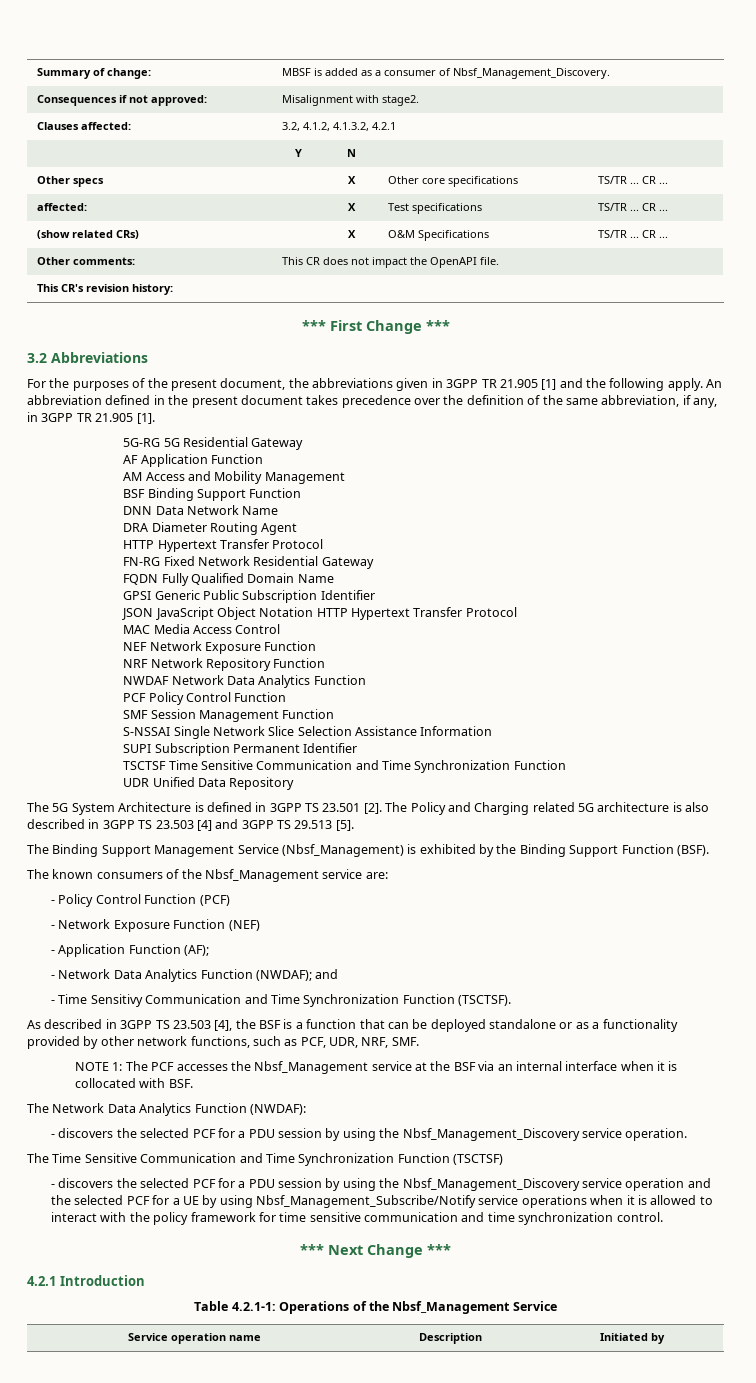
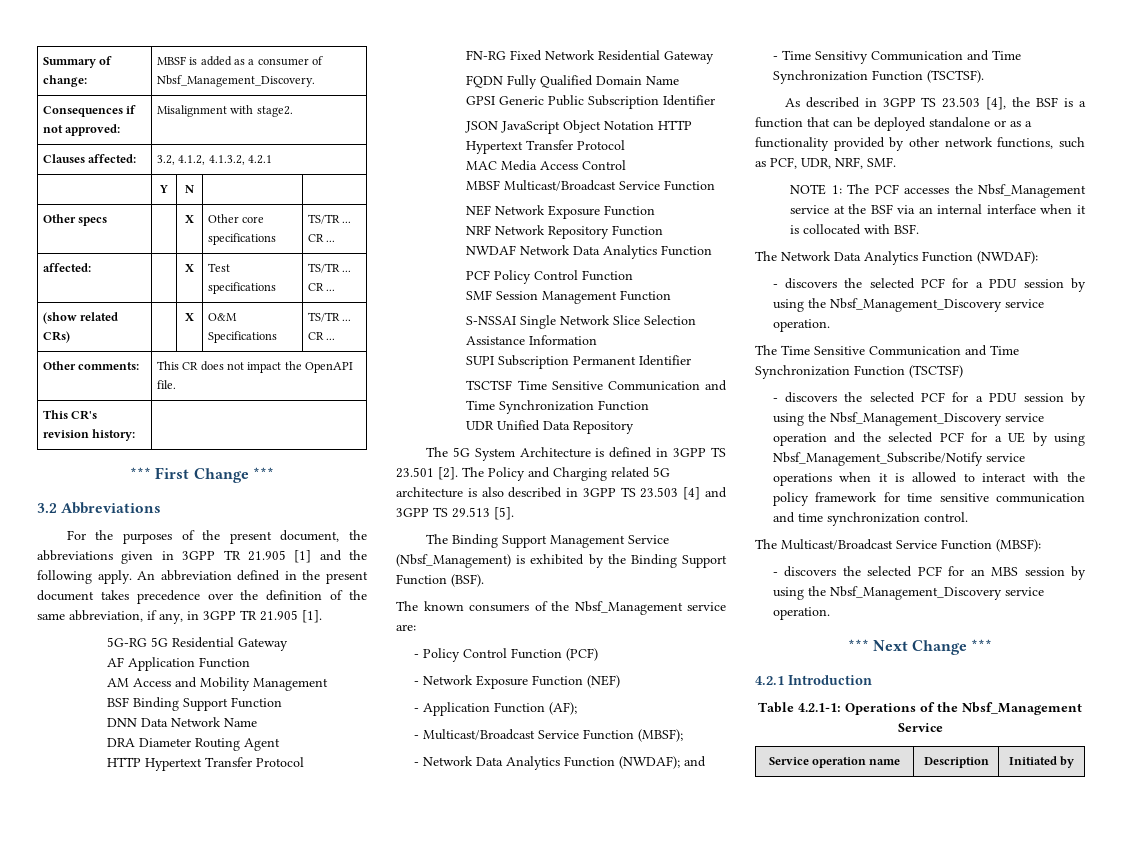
(281, 629) none -> [466,180,716,191] // MBSF Multicast/Broadcast Service Function
(210, 950) none -> [413,729,683,742] // - Multicast/Broadcast Service Function (MBSF);
(663, 1217) none -> [755,539,1041,552] [772,566,1086,580] [772,586,1044,600] [772,607,830,620] // The Multicast/Broadcast Service Function (MBSF): // - discovers the selected PCF for an MBS session by using the Nbsf_Management_Discovery service operation.

